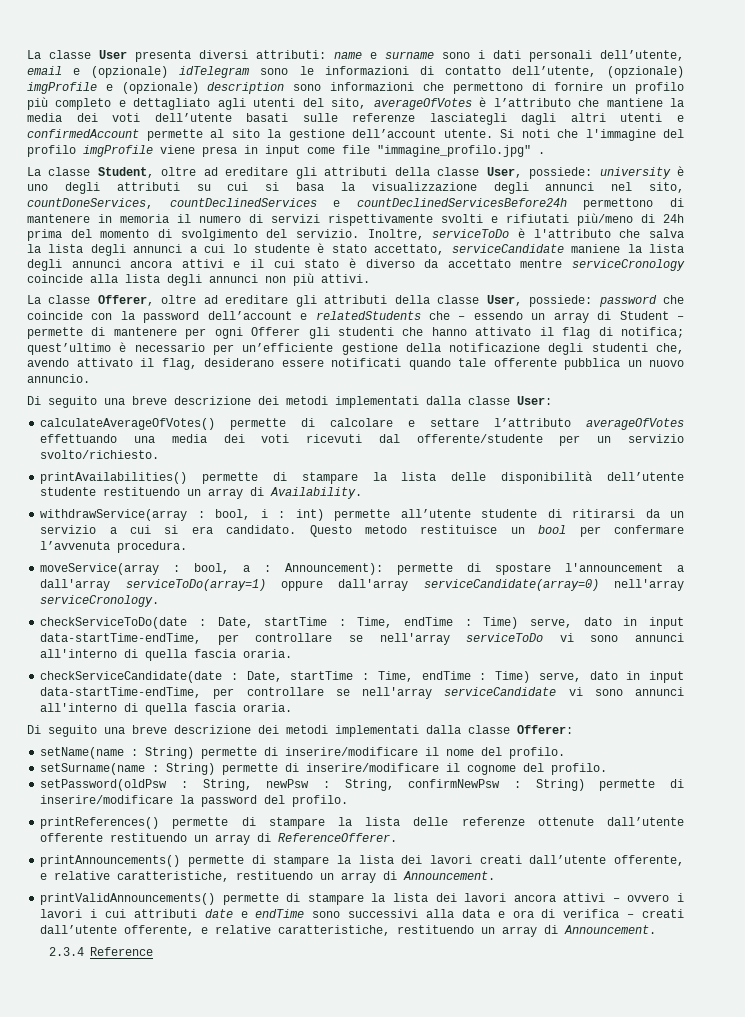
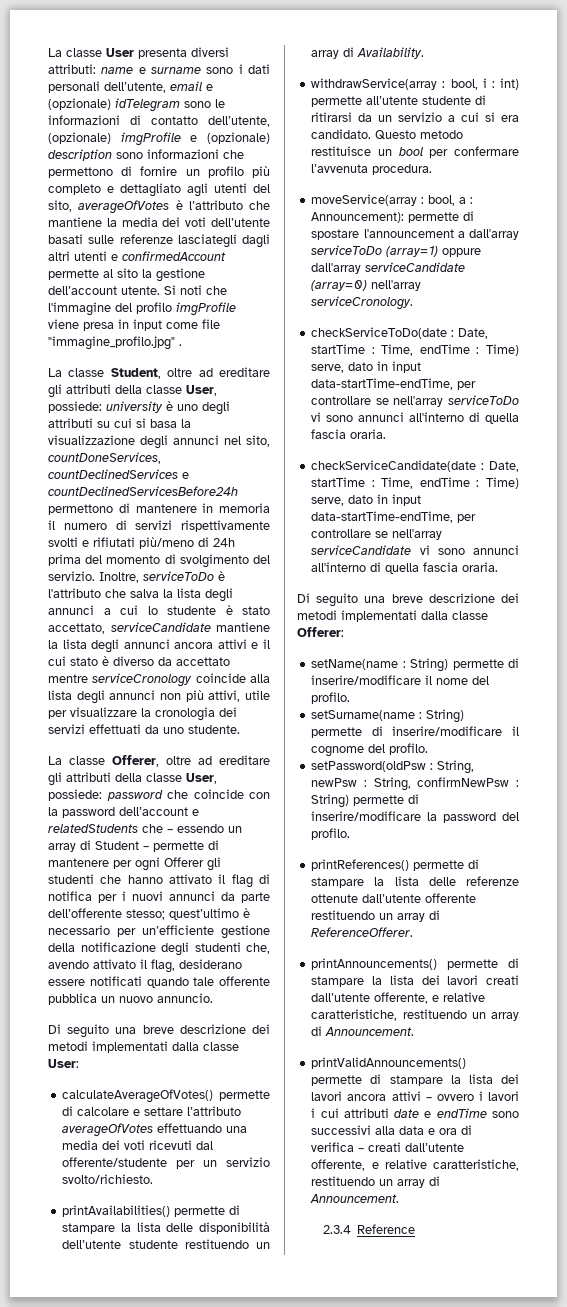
[571,244,621,253] maniene -> [216,622,270,632] mantiene
[321,274,370,283] attivi. -> [208,690,270,702] [48,707,237,721] [48,724,240,734] attivi, utile per visualizzare la cronologia dei servizi effettuati da uno studente.
[621,327,685,338] notifica; -> [48,891,270,903] [48,908,165,920] notifica per i nuovi annunci da parte dell’offerente stesso;
[125,579,599,591] serviceToDo(array=1) oppure dall'array serviceCandidate(array=0) -> [311,245,482,257] [311,262,466,274] [311,280,368,291] serviceToDo (array=1) oppure dall'array serviceCandidate (array=0)

